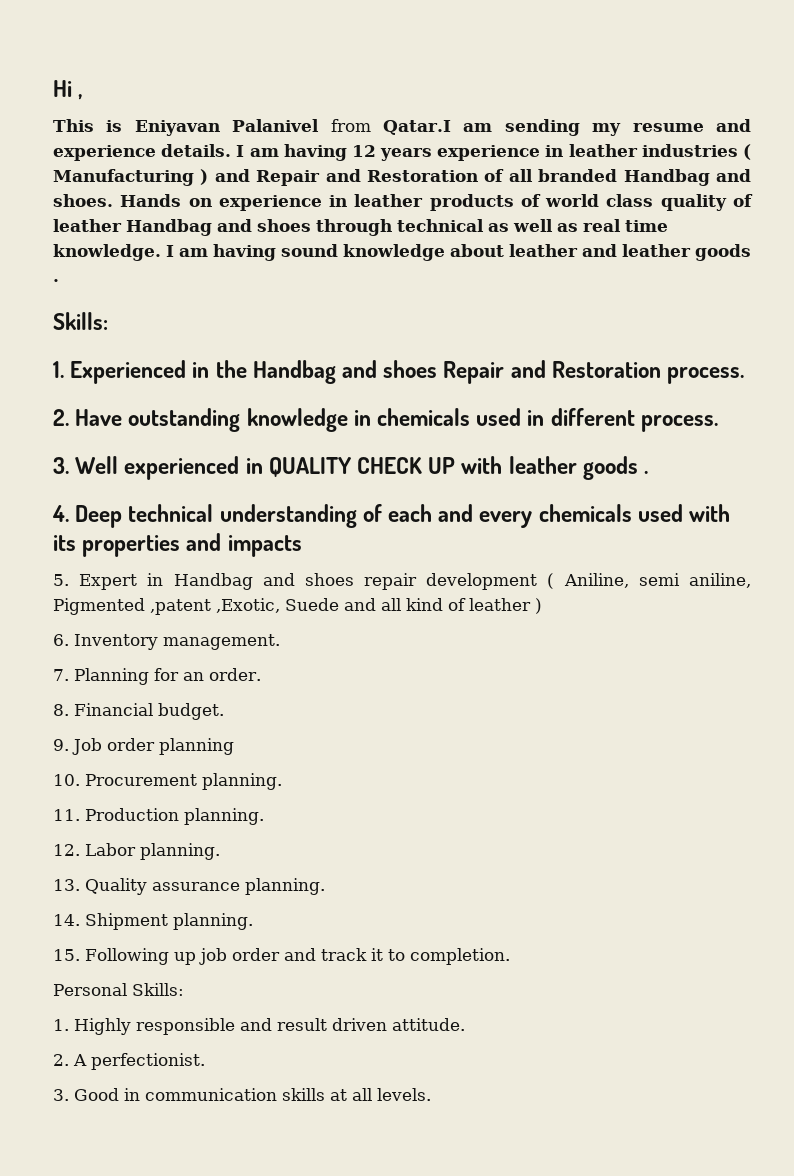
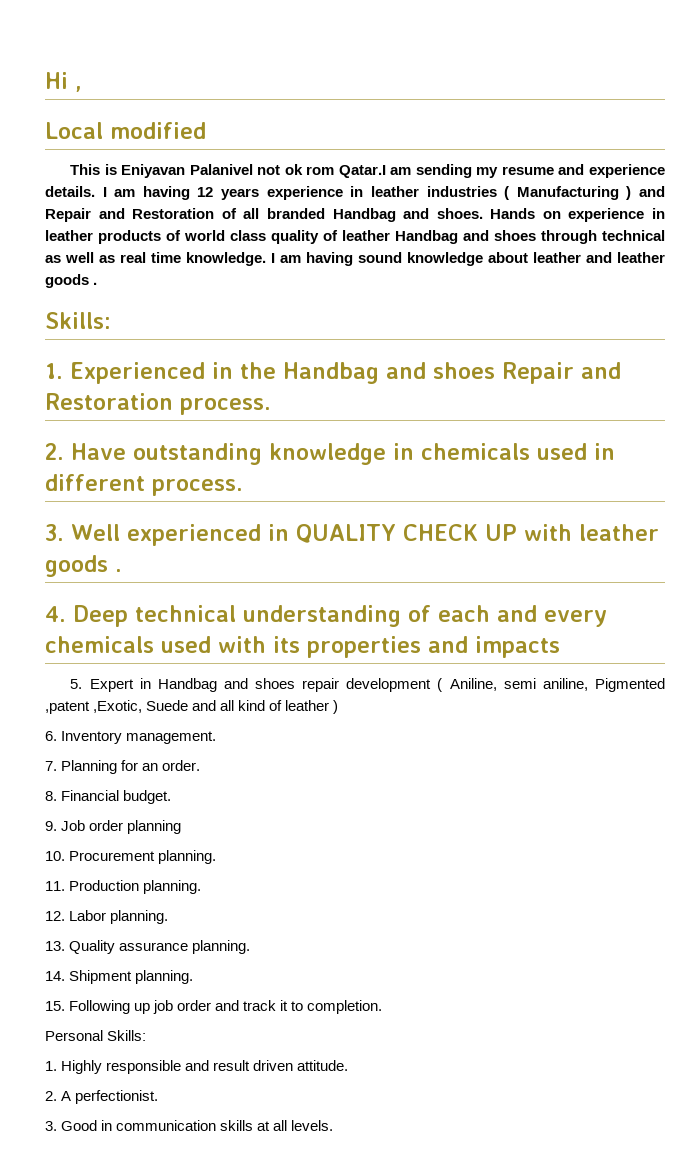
(83, 97) none -> [45,122,206,139] // Local modified
[330,119,371,132] from -> [257,164,335,175] not ok rom

